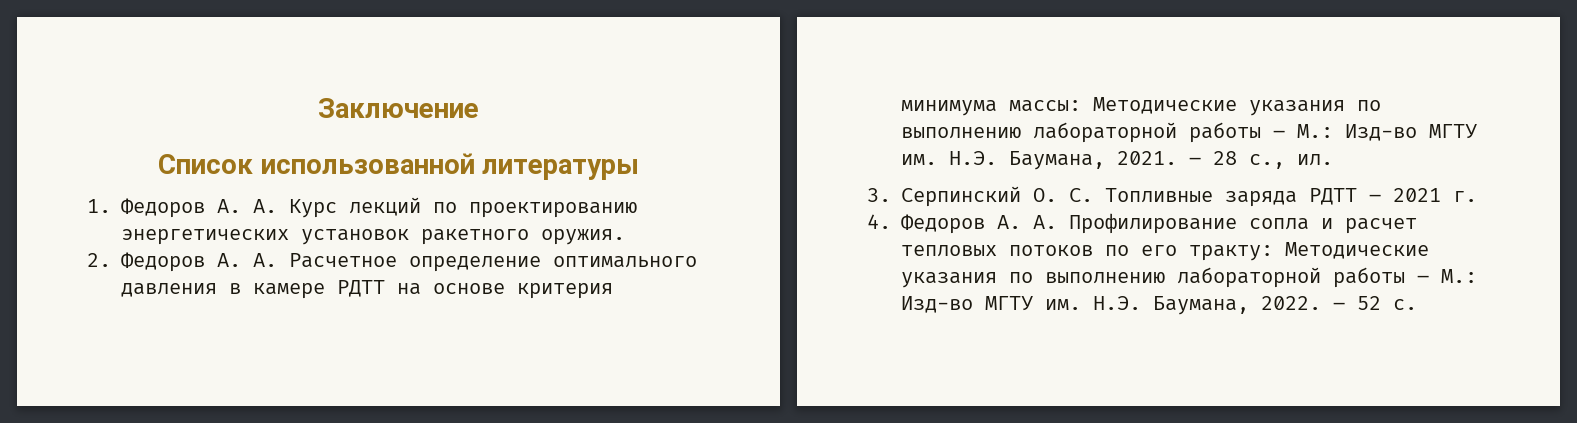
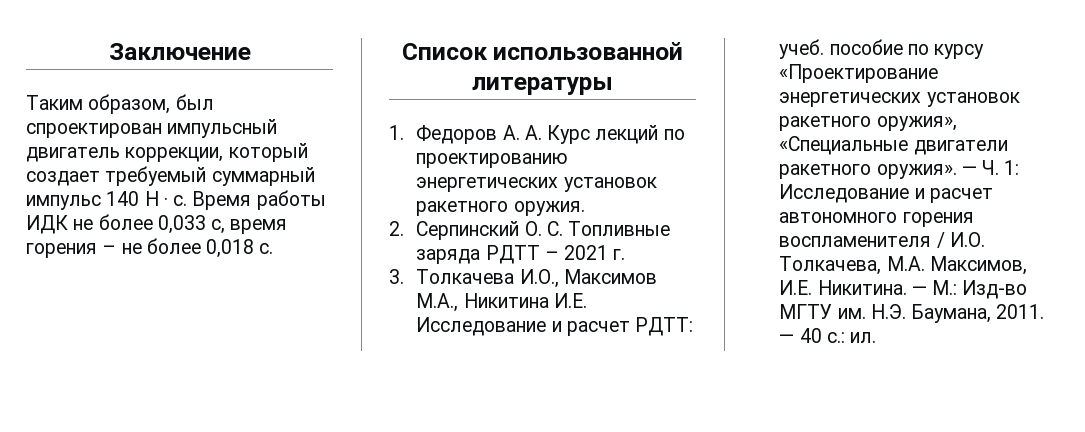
(479, 108) none -> [26,94,214,114] [26,119,278,138] [26,143,308,162] [26,166,315,186] [26,190,326,210] [26,214,288,234] [26,238,274,258] // Таким образом, был спроектирован импульсный двигатель коррекции, который создает требуемый суммарный импульс 140 Н · с. Время работы ИДК не более 0,033 с, время горения – не более 0,018 с.
[121,252,697,272] [121,280,613,299] [901,97,1381,116] [901,122,1477,143] [901,151,1333,170] [867,188,891,202] Федоров А. А. Расчетное определение оптимального давления в камере РДТТ на основе критерия минимума массы: Методические указания по выполнению лабораторной работы – М.: Изд-во МГТУ им. Н.Э. Баумана, 2021. – 28 с., ил. // 3. -> (404, 228) none
[867,213,1417,234] [901,242,1429,261] [901,267,1477,288] [901,296,1417,315] 4. Федоров А. А. Профилирование сопла и расчет тепловых потоков по его тракту: Методические указания по выполнению лабораторной работы – М.: Изд-во МГТУ им. Н.Э. Баумана, 2022. – 52 с. -> [389,269,657,288] [416,293,587,312] [416,317,694,336] [779,39,985,59] [779,64,939,83] [779,92,1020,107] [779,116,957,131] [779,136,1008,155] [779,160,1020,179] [779,184,993,203] [779,212,974,227] [779,232,985,248] [779,256,1027,275] [779,280,1028,299] [779,304,1045,323] [779,328,877,343] 3. Толкачева И.О., Максимов М.А., Никитина И.Е. Исследование и расчет РДТТ: учеб. пособие по курсу «Проектирование энергетических установок ракетного оружия», «Специальные двигатели ракетного оружия». — Ч. 1: Исследование и расчет автономного горения воспламенителя / И.О. Толкачева, М.А. Максимов, И.Е. Никитина. — М.: Изд-во МГТУ им. Н.Э. Баумана, 2011. — 40 с.: ил.

